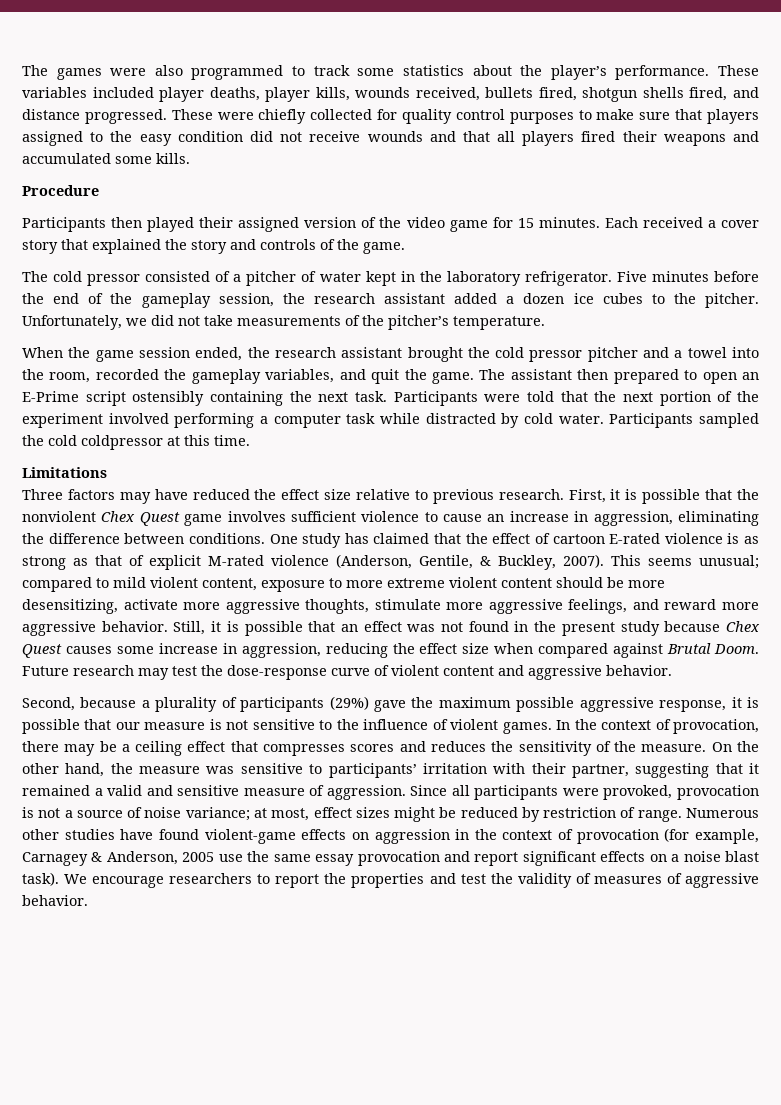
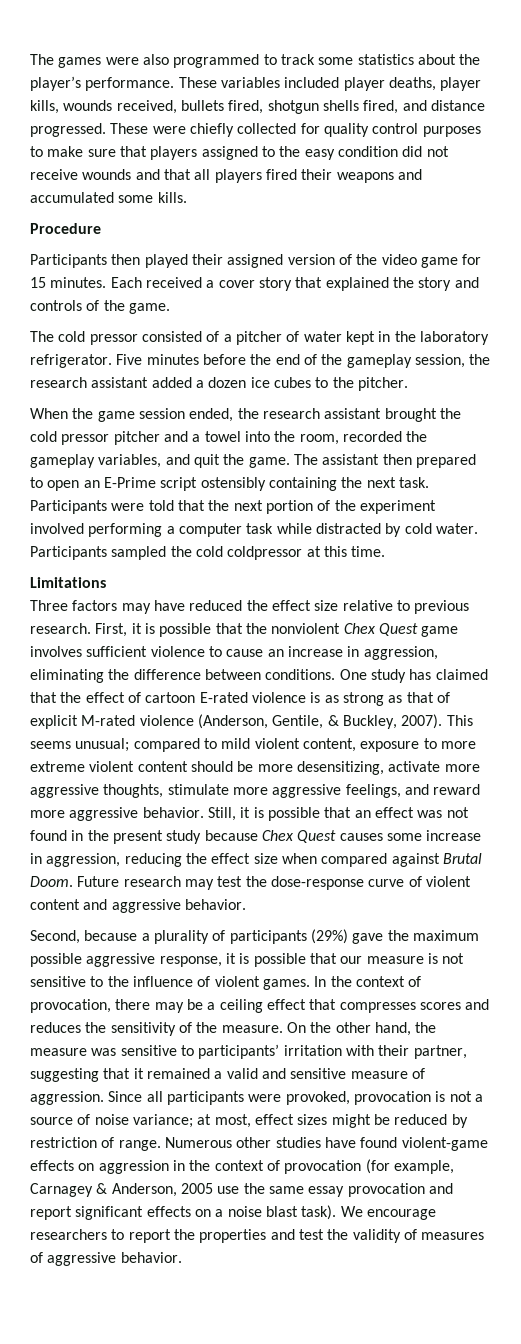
[22,315,545,330] Unfortunately, we did not take measurements of the pitcher’s temperature. -> (408, 384) none

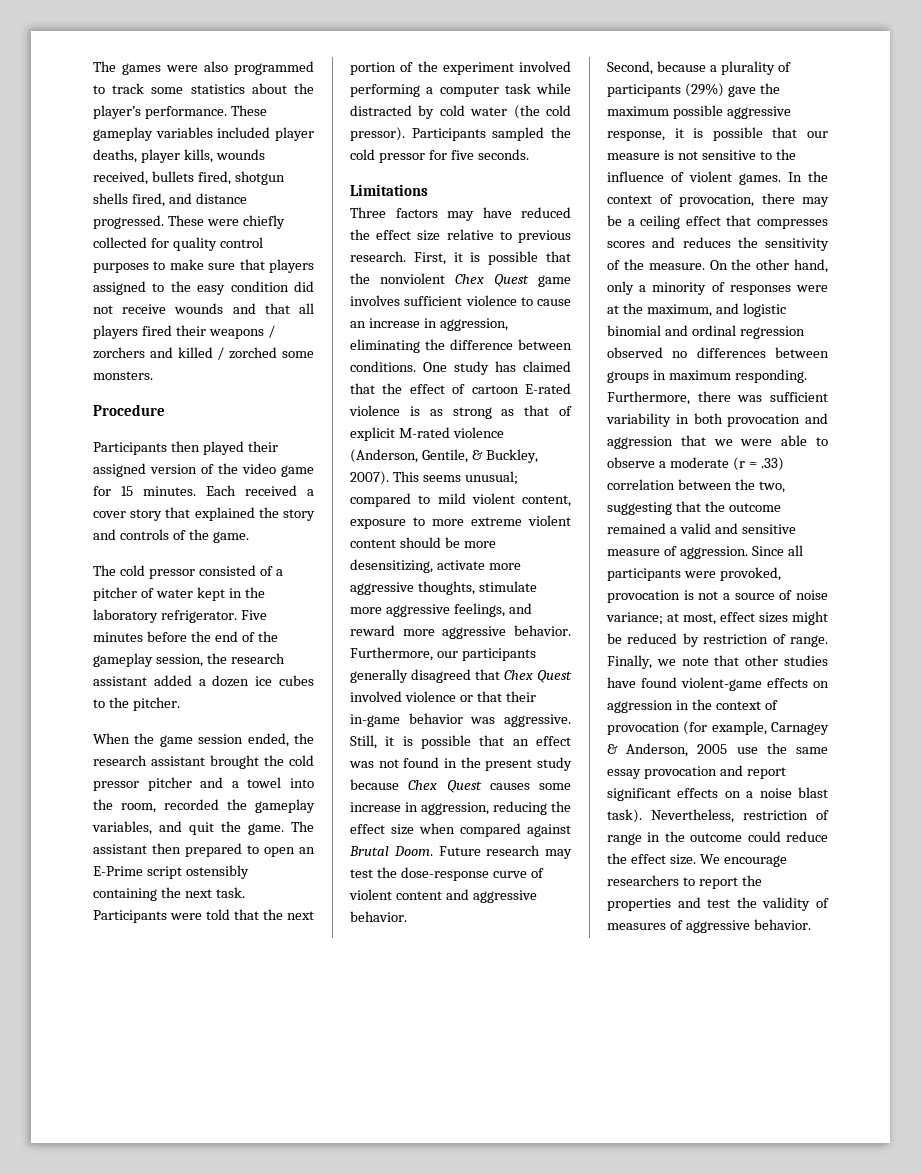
(217, 82) none -> [93,127,153,141] gameplay
[397,169,422,180] [30,192,187,203] and accumulated some kills. -> [267,325,275,338] [93,347,314,360] [93,371,153,380] / zorchers and killed / zorched some monsters.
[435,523,478,534] [30,546,386,560] water. Participants sampled the cold coldpressor at this time. -> [470,105,571,119] [350,127,571,141] [350,149,529,163] water (the cold pressor). Participants sampled the cold pressor for five seconds.
(204, 812) none -> [350,647,536,661] [350,669,572,683] [350,691,536,702] [350,713,571,727] Furthermore, our participants generally disagreed that Chex Quest involved violence or that their in-game behavior was aggressive.
[415,1022,437,1033] [30,1044,467,1059] [30,1068,144,1082] the measure was sensitive to participants’ irritation with their partner, suggesting that it -> [607,281,828,295] [607,303,786,317] [607,325,805,339] [607,347,829,358] [607,369,807,383] [607,391,828,405] [606,413,828,427] [607,435,828,449] [607,457,784,471] [607,479,785,493] [607,501,781,515] only a minority of responses were at the maximum, and logistic binomial and ordinal regression observed no differences between groups in maximum responding. Furthermore, there was sufficient variability in both provocation and aggression that we were able to observe a moderate (r = .33) correlation between the two, suggesting that the outcome
[164,1137,232,1148] Numerous -> [607,655,740,669] Finally, we note that
(337, 1212) none -> [651,809,829,823] [607,831,828,845] [607,853,696,865] Nevertheless, restriction of range in the outcome could reduce the effect size.

